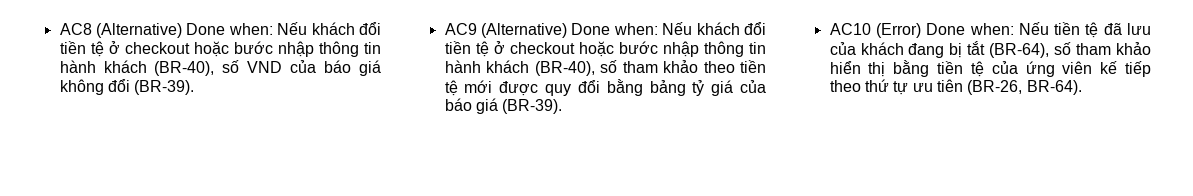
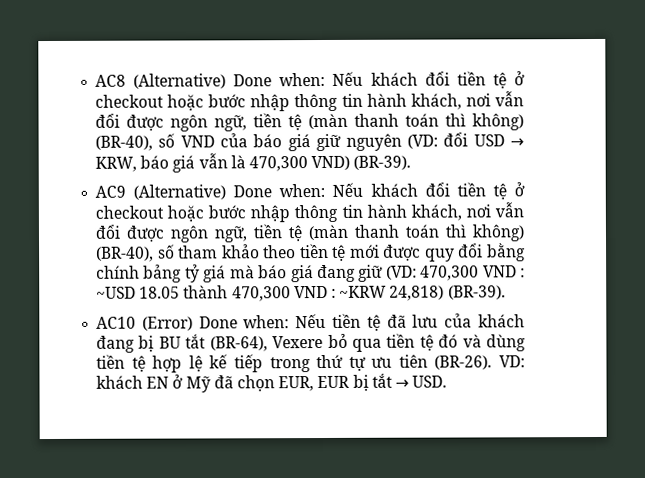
[103,60,147,73] khách -> [410,91,524,110] [95,113,524,132] khách, nơi vẫn đổi được ngôn ngữ, tiền tệ (màn thanh toán thì không)
[59,79,130,95] không đổi -> [316,132,524,152] [95,153,351,173] giữ nguyên (VD: đổi USD → KRW, báo giá vẫn là 470,300 VND)
[486,60,530,73] khách -> [410,202,524,221] [95,224,525,243] khách, nơi vẫn đổi được ngôn ngữ, tiền tệ (màn thanh toán thì không)
(643, 87) none -> [96,265,141,279] chính
[739,80,766,93] [444,98,498,114] của báo giá -> [229,264,525,283] [96,285,445,302] mà báo giá đang giữ (VD: 470,300 VND : ~USD 18.05 thành 470,300 VND : ~KRW 24,818)
(963, 50) none -> [158,336,181,349] BU
[1054,42,1151,55] [829,60,1093,77] số tham khảo hiển thị bằng tiền tệ của ứng viên -> [272,333,527,352] [96,354,203,373] Vexere bỏ qua tiền tệ đó và dùng tiền tệ hợp lệ
[829,80,861,92] theo -> [269,357,311,373] trong
[967,80,1082,95] (BR-26, BR-64). -> [434,355,525,370] [96,373,448,393] (BR-26). VD: khách EN ở Mỹ đã chọn EUR, EUR bị tắt → USD.

